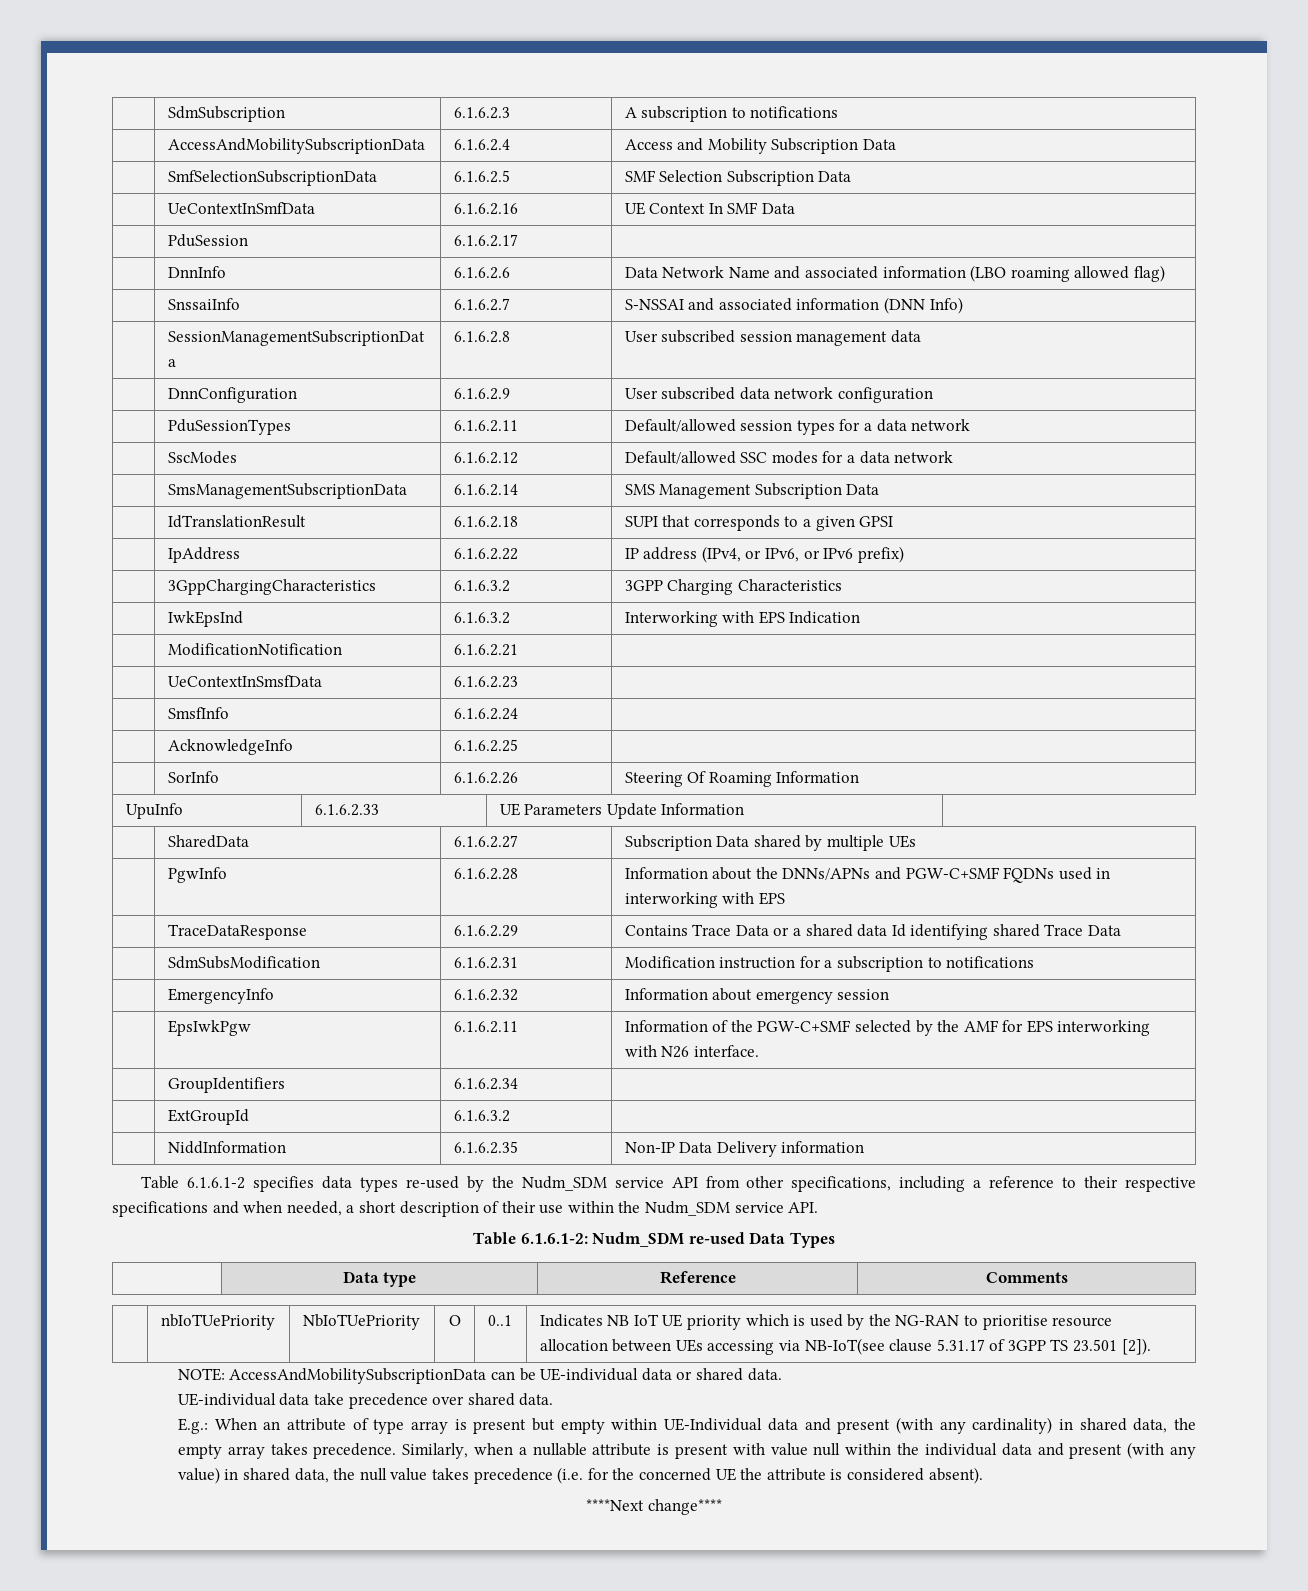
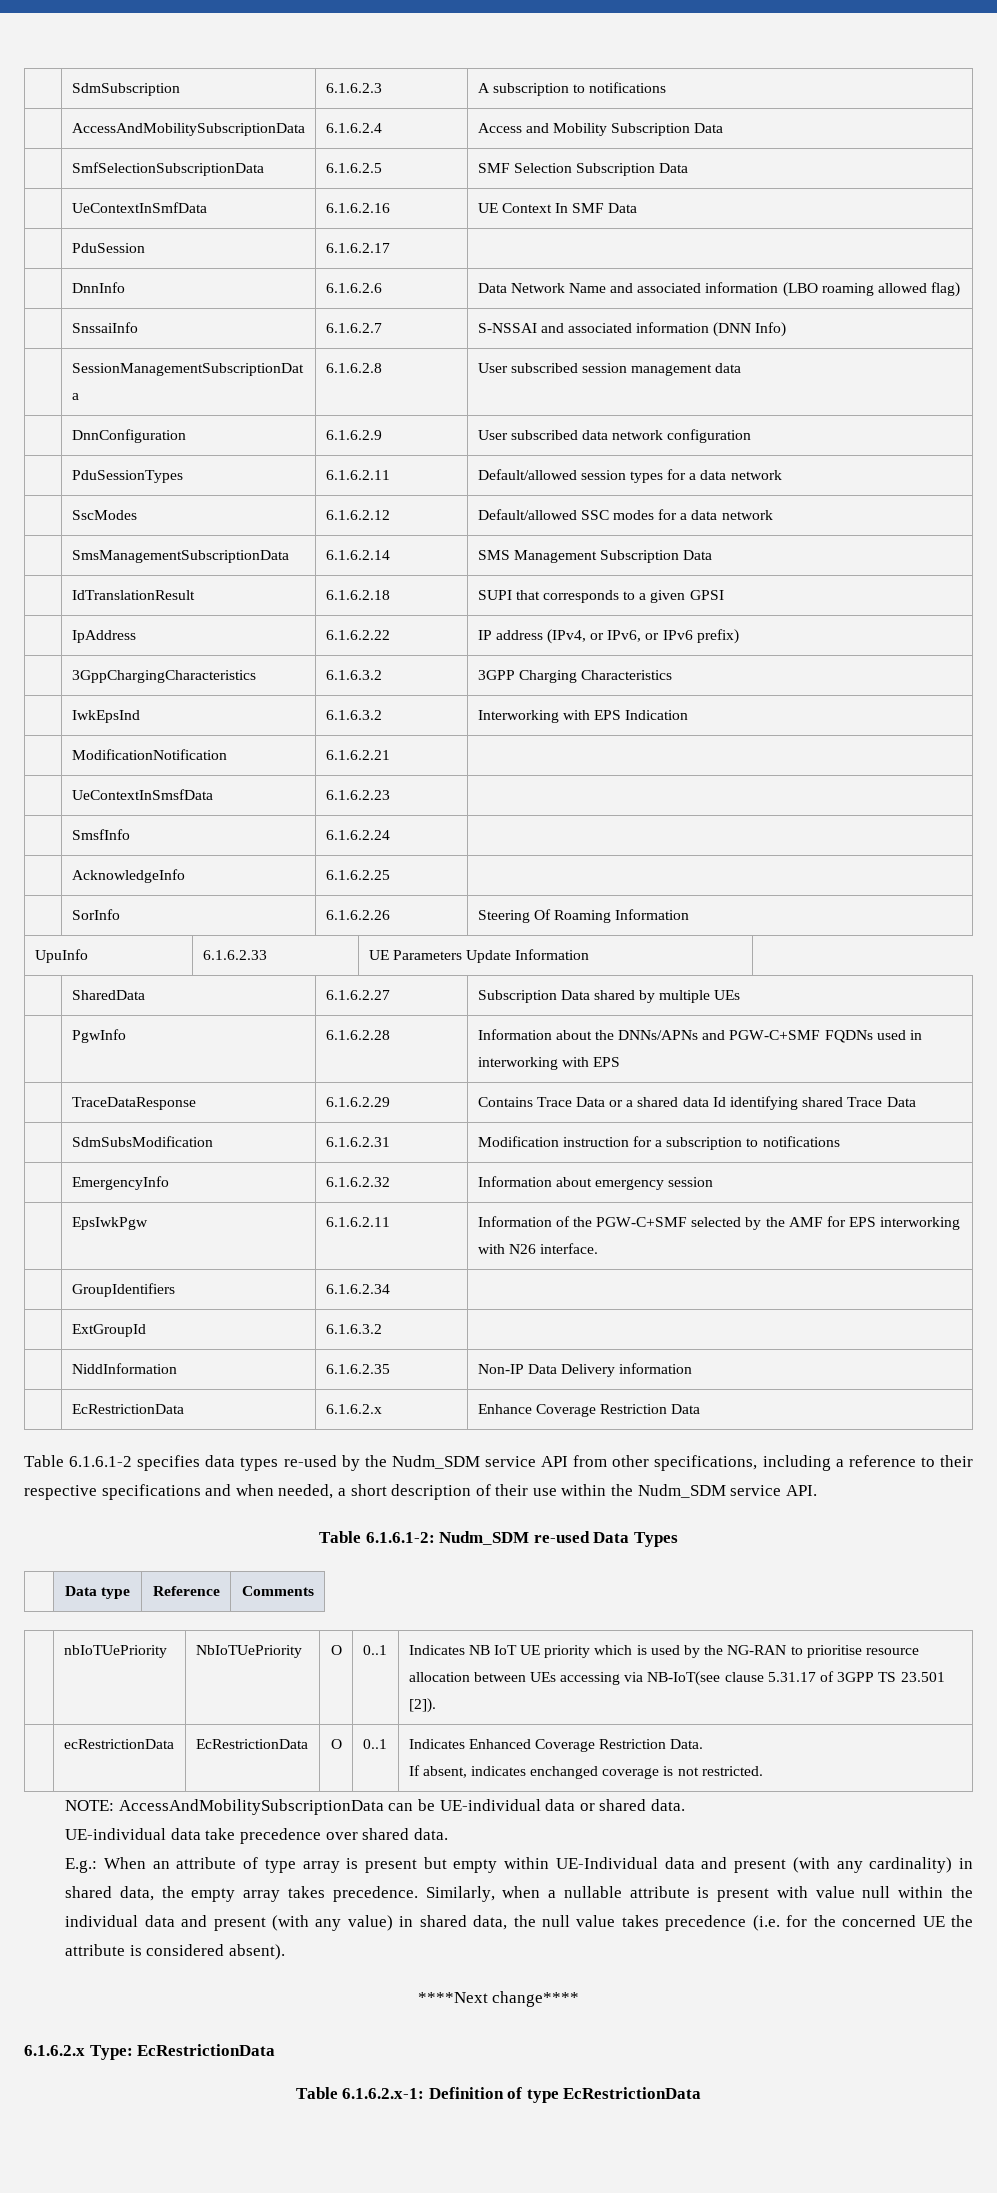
(865, 1147) none -> [71,1404,184,1414] [325,1404,382,1414] [477,1404,701,1417] // | EcRestrictionData | 6.1.6.2.x | Enhance Coverage Restriction Data
(1151, 1346) none -> [63,1739,174,1749] [195,1739,308,1749] [330,1739,342,1749] [362,1739,387,1749] [408,1739,704,1752] [408,1765,763,1779] // | ecRestrictionData | EcRestrictionData | O | 0..1 | Indicates Enhanced Coverage Restriction Data. // If absent, indicates enchanged coverage is not restricted.
(722, 1507) none -> [24,2044,276,2060] [295,2087,702,2103] // 6.1.6.2.x Type: EcRestrictionData // Table 6.1.6.2.x-1: Definition of type EcRestrictionData

